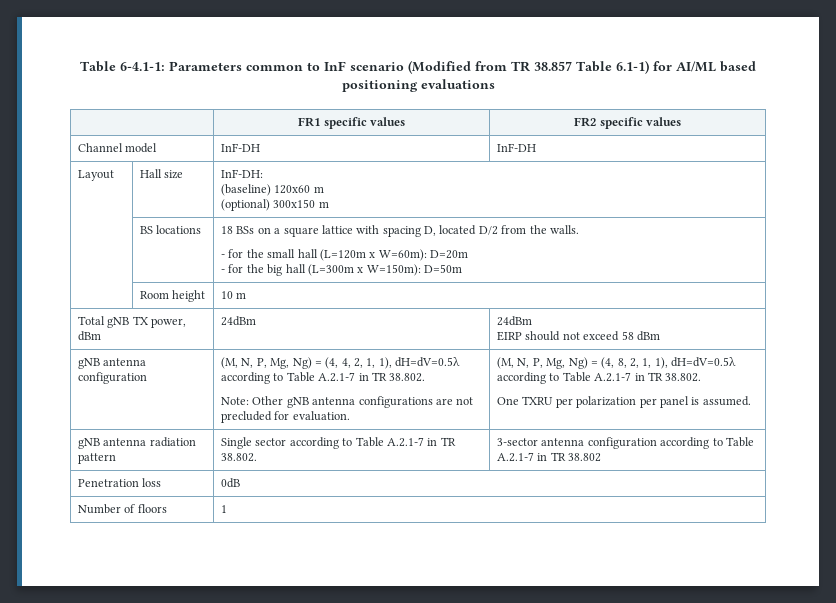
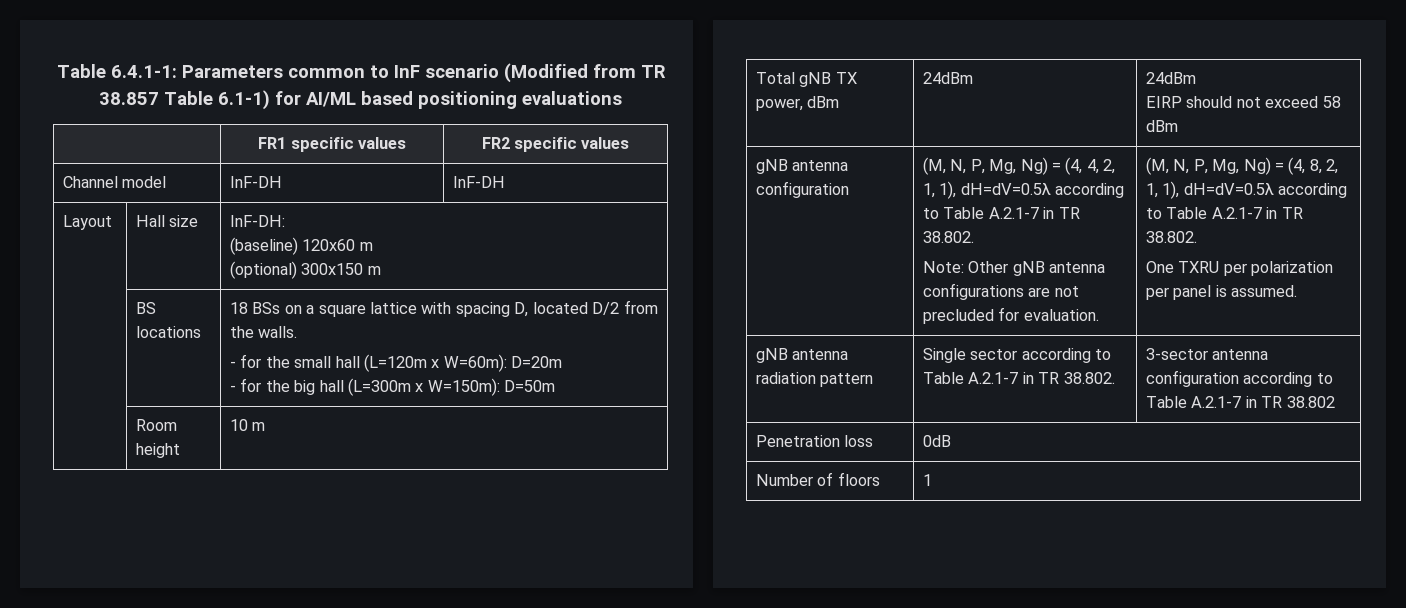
[80,61,165,72] Table 6-4.1-1: -> [56,64,177,78] Table 6.4.1-1:

